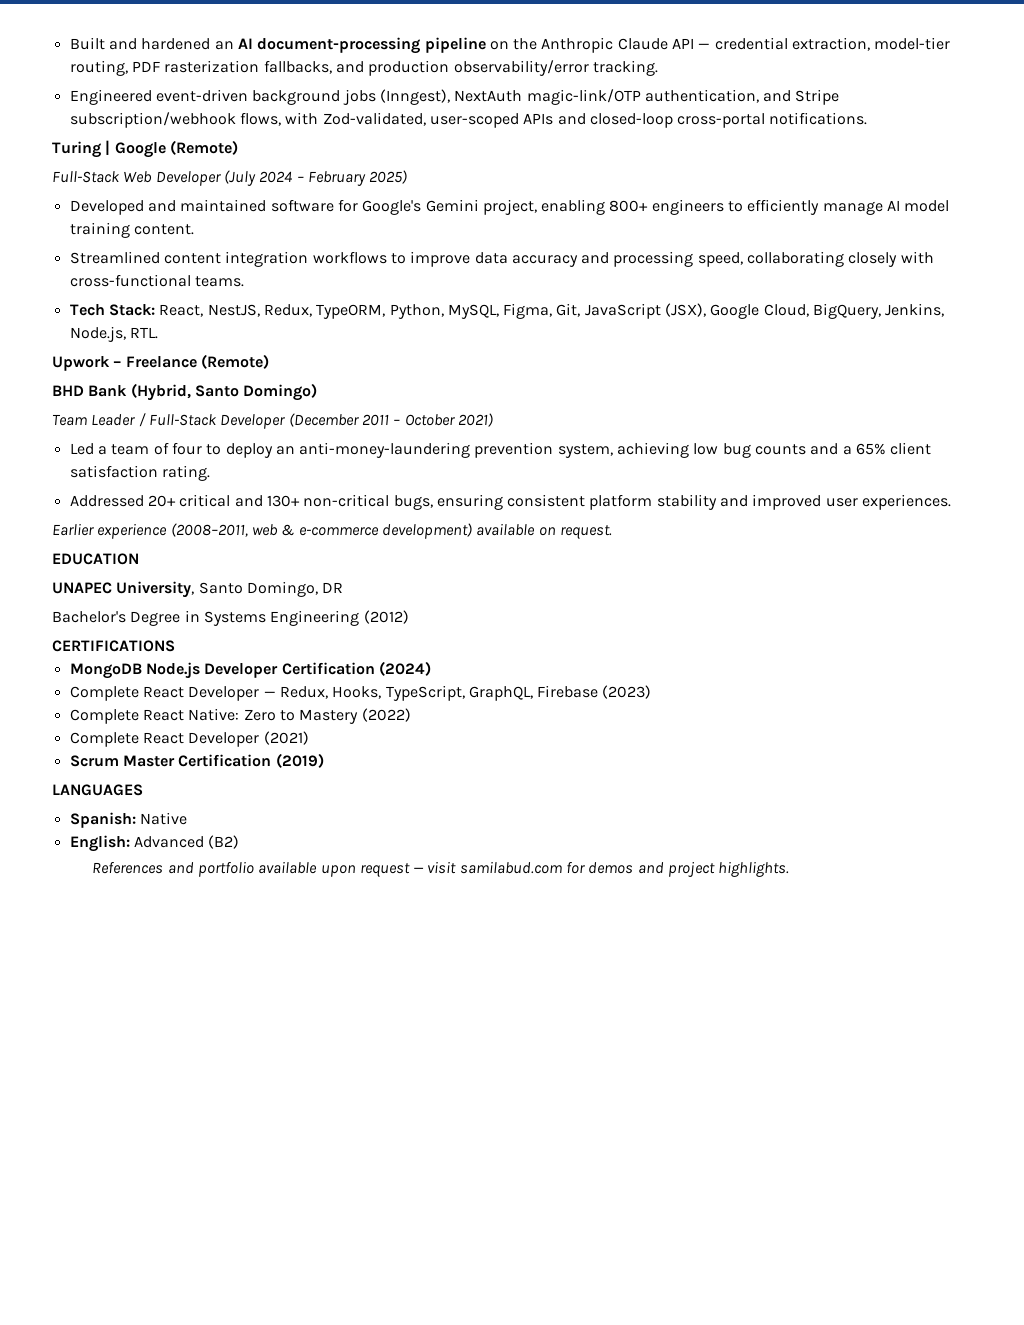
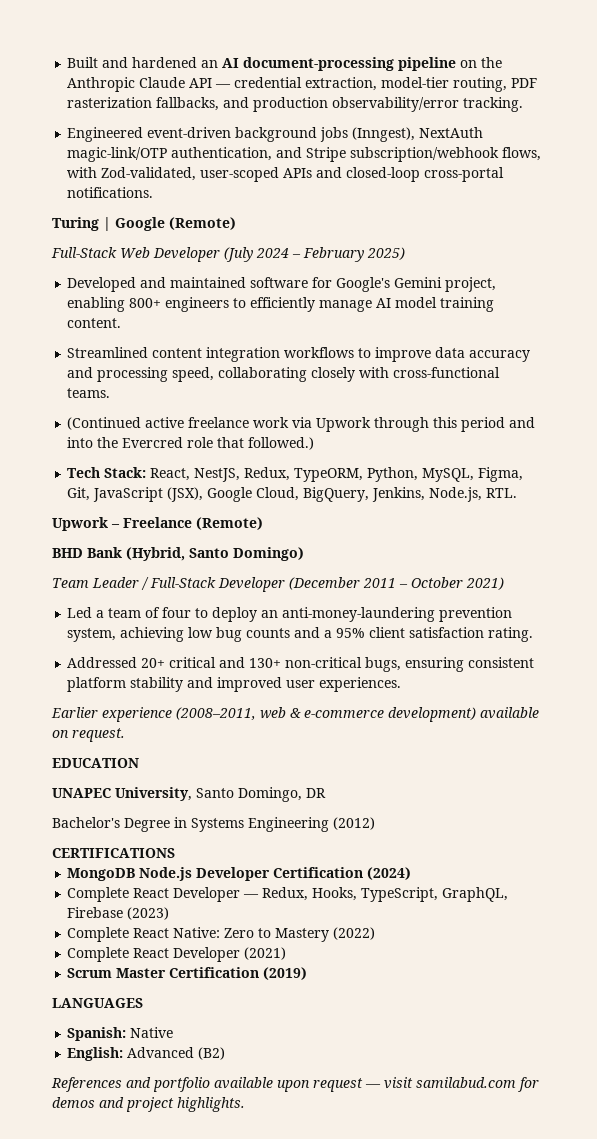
(244, 281) none -> [67,417,536,432] [67,437,315,450] // (Continued active freelance work via Upwork through this period and into the Evercred role that followed.)
[856,443,887,455] 65% -> [336,628,366,638] 95%

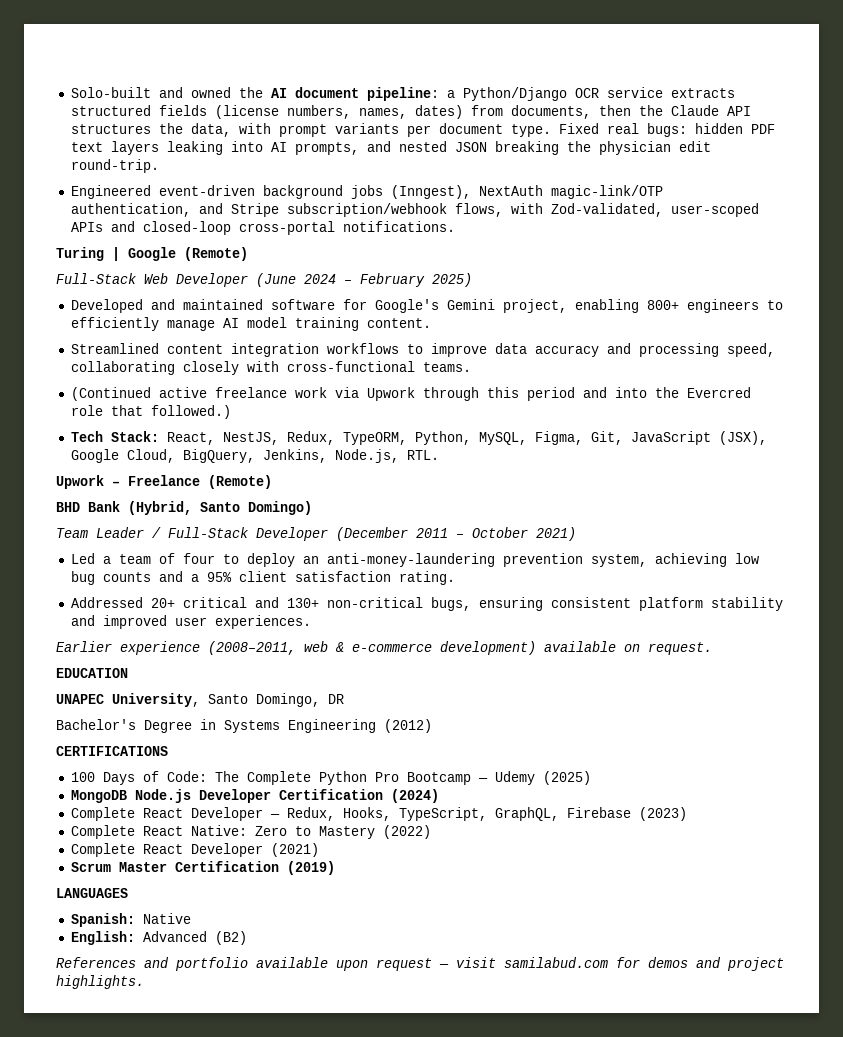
[67,57,503,71] [67,77,538,92] [67,97,524,112] Built and hardened an AI document-processing pipeline on the Anthropic Claude API — credential extraction, model-tier routing, PDF rasterization fallbacks, and production observability/error tracking. -> [70,87,735,101] [70,105,751,119] [70,123,775,137] [70,141,711,155] [70,159,159,173] Solo-built and owned the AI document pipeline: a Python/Django OCR service extracts structured fields (license numbers, names, dates) from documents, then the Claude API structures the data, with prompt variants per document type. Fixed real bugs: hidden PDF text layers leaking into AI prompts, and nested JSON breaking the physician edit round-trip.
[224,247,253,262] (July -> [256,273,296,287] (June
(175, 853) none -> [70,771,591,785] // 100 Days of Code: The Complete Python Pro Bootcamp — Udemy (2025)

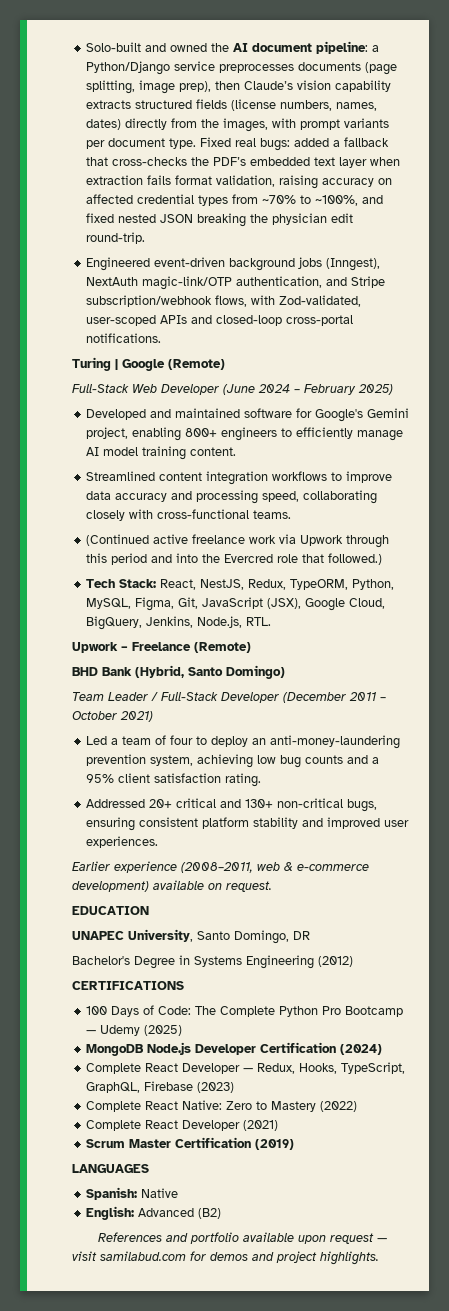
[574,87,663,98] OCR service -> [174,61,398,75] [86,80,392,94] service preprocesses documents (page splitting, image prep), then Claude’s vision capability
[470,105,751,119] [70,123,231,137] from documents, then the Claude API structures the data, -> [125,118,269,132] directly from the images,
[694,123,775,134] [70,141,391,155] hidden PDF text layers leaking into AI prompts, and -> [294,137,390,147] [86,157,401,168] [86,175,393,189] [86,194,384,206] [86,213,115,223] added a fallback that cross-checks the PDF’s embedded text layer when extraction fails format validation, raising accuracy on affected credential types from ~70% to ~100%, and fixed

